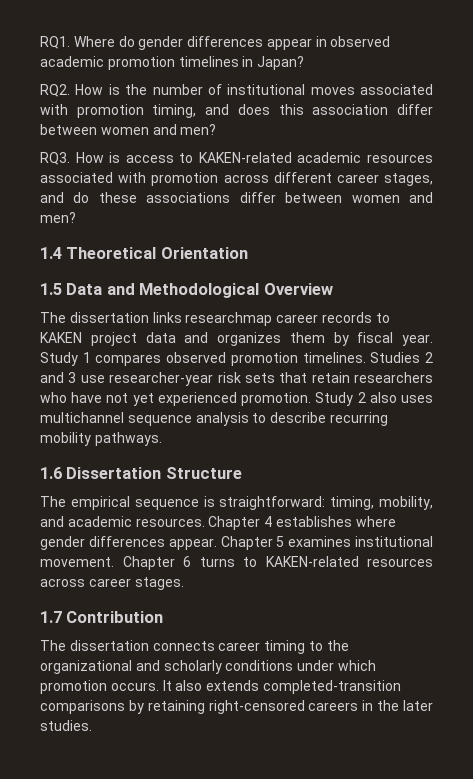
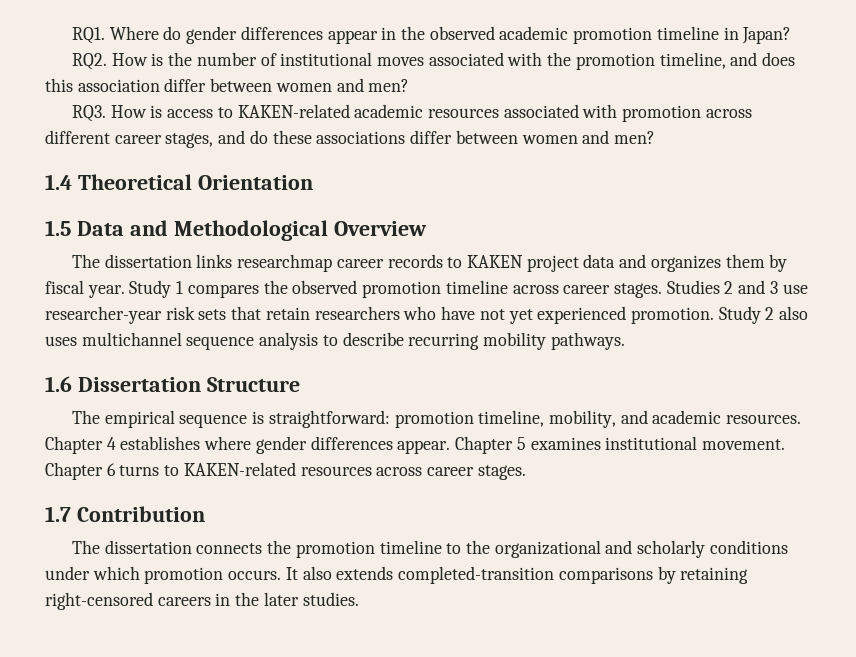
(327, 41) none -> [401,26,426,40] the
[178,56,239,67] timelines -> [656,26,719,40] timeline
[76,104,197,118] promotion timing, -> [547,52,726,70] the promotion timeline,
(162, 360) none -> [263,280,288,294] the
[302,352,366,363] timelines. -> [445,280,662,298] timeline across career stages.
[330,496,375,510] timing, -> [394,410,545,428] promotion timeline,
[218,640,306,654] career timing -> [267,540,442,558] the promotion timeline

